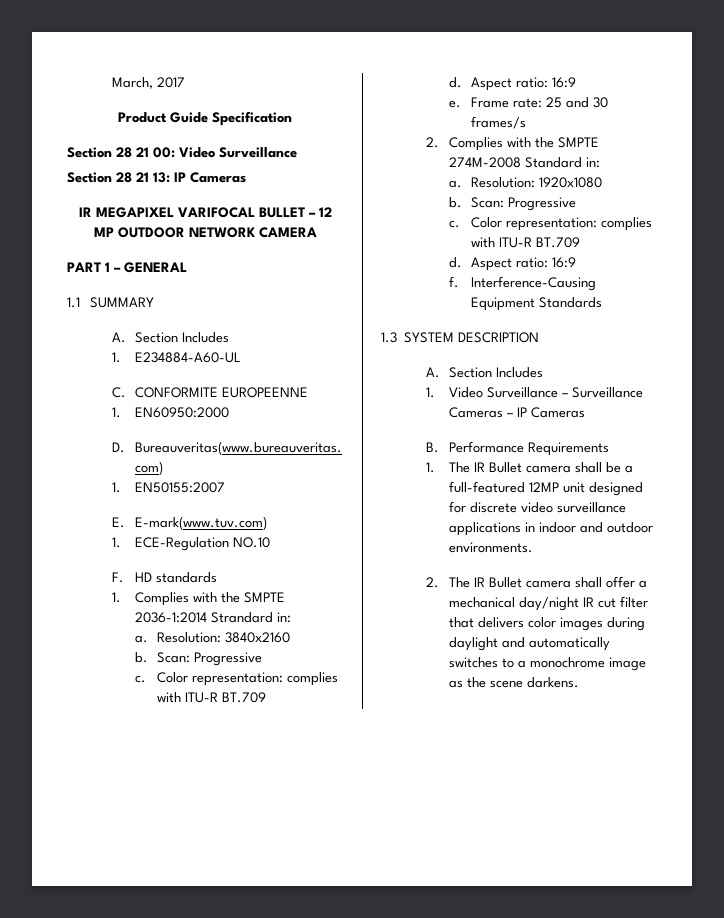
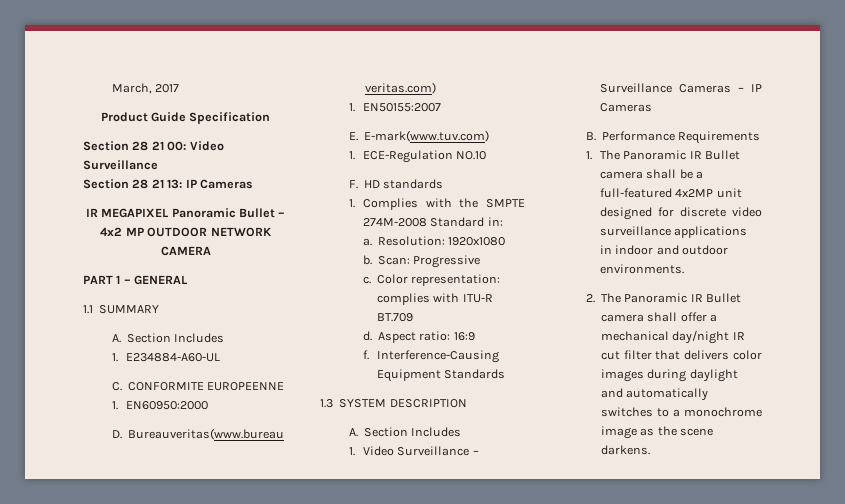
[177,207,332,218] VARIFOCAL BULLET – 12 -> [171,208,286,218] [100,227,123,236] Panoramic Bullet – 4x2
[134,612,291,623] [134,632,291,643] [134,652,263,666] [134,672,339,686] [157,692,267,703] [448,77,577,91] [448,97,609,108] [471,116,527,129] [426,137,599,151] 2036-1:2014 Strandard in: // a. Resolution: 3840x2160 // b. Scan: Progressive // c. Color representation: complies with ITU-R BT.709 // d. Aspect ratio: 16:9 // e. Frame rate: 25 and 30 frames/s // 2. Complies with the SMPTE -> (525, 203) none
(470, 467) none -> [623,150,687,160] Panoramic
[528,482,559,492] 12MP -> [675,189,714,197] 4x2MP
(470, 582) none -> [624,293,688,303] Panoramic

